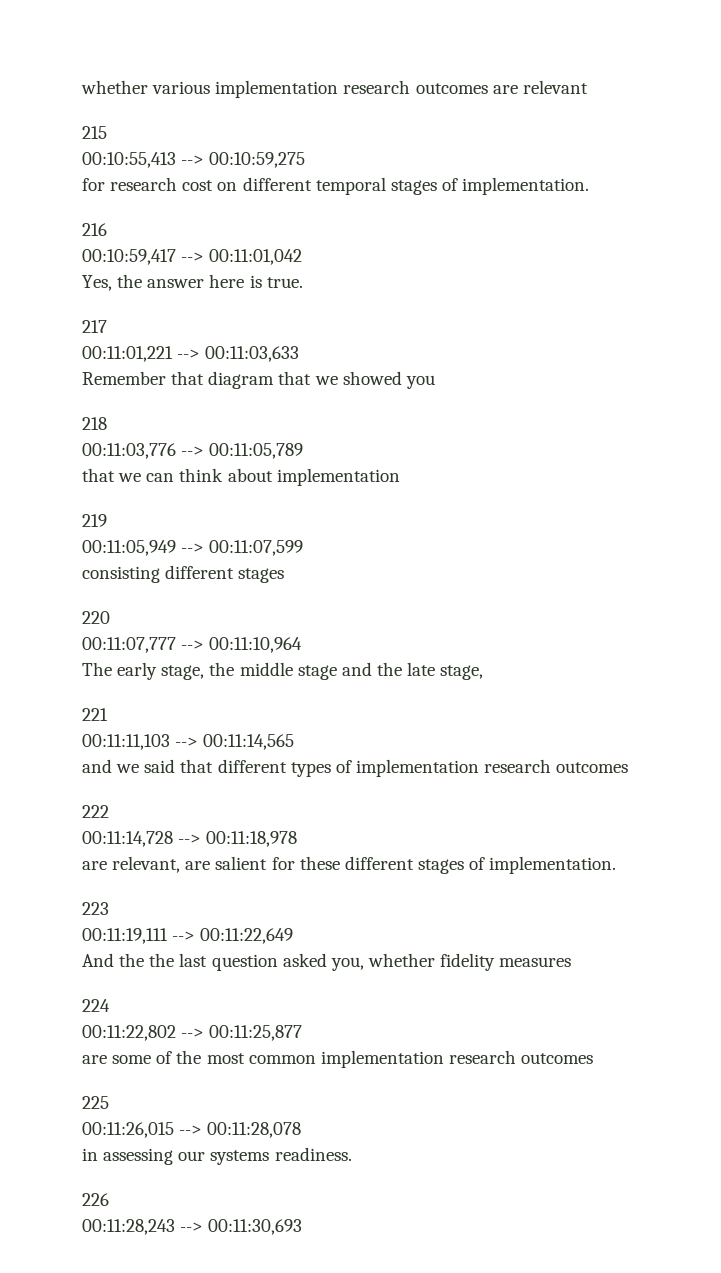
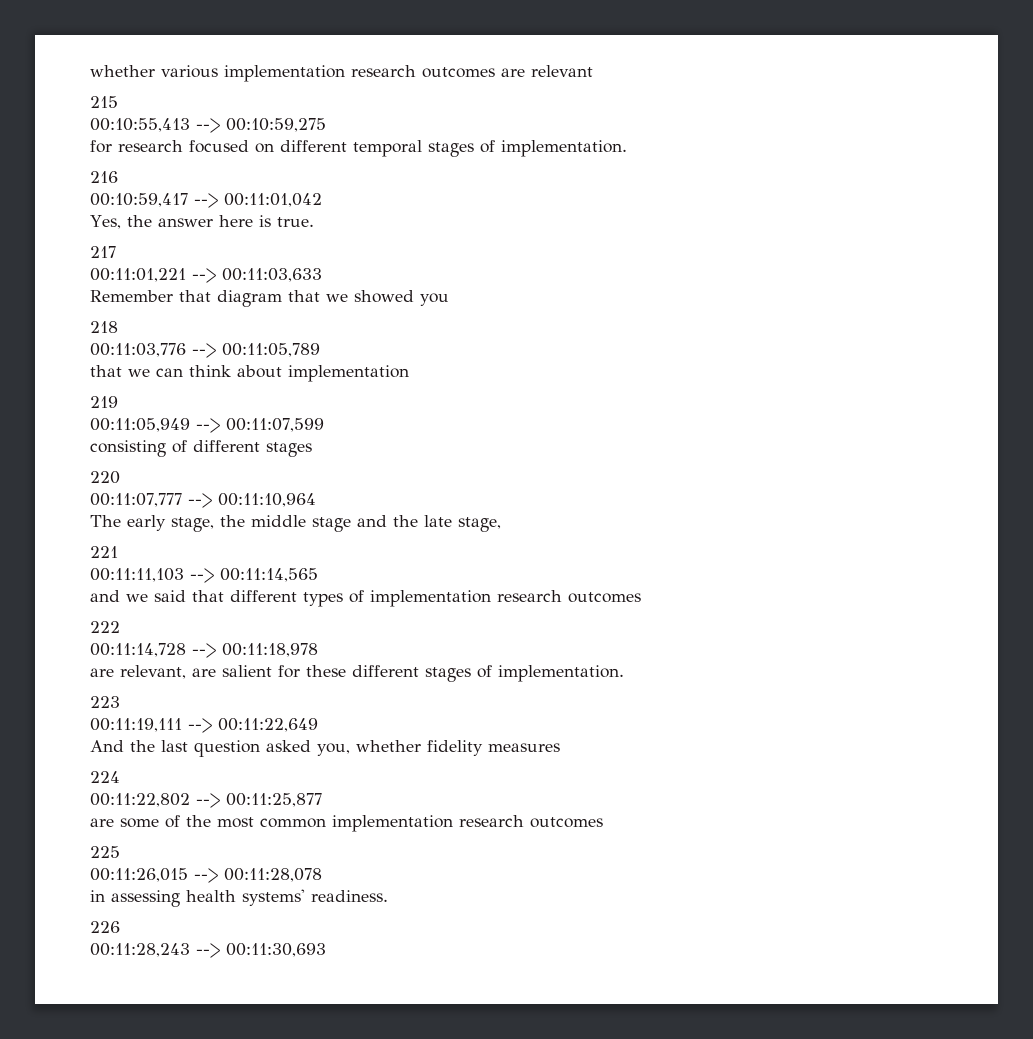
[182,180,214,191] cost -> [189,140,249,153] focused
(160, 574) none -> [172,440,187,453] of
[149,953,175,967] the -> (155, 746) none
[178,1150,270,1165] our systems -> [186,889,305,906] health systems'

